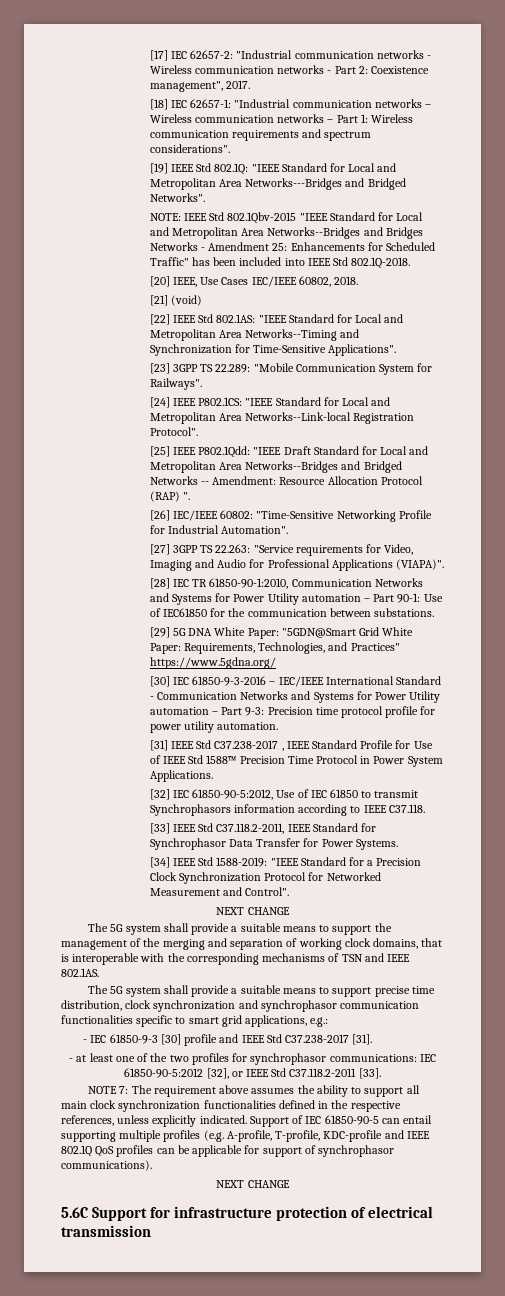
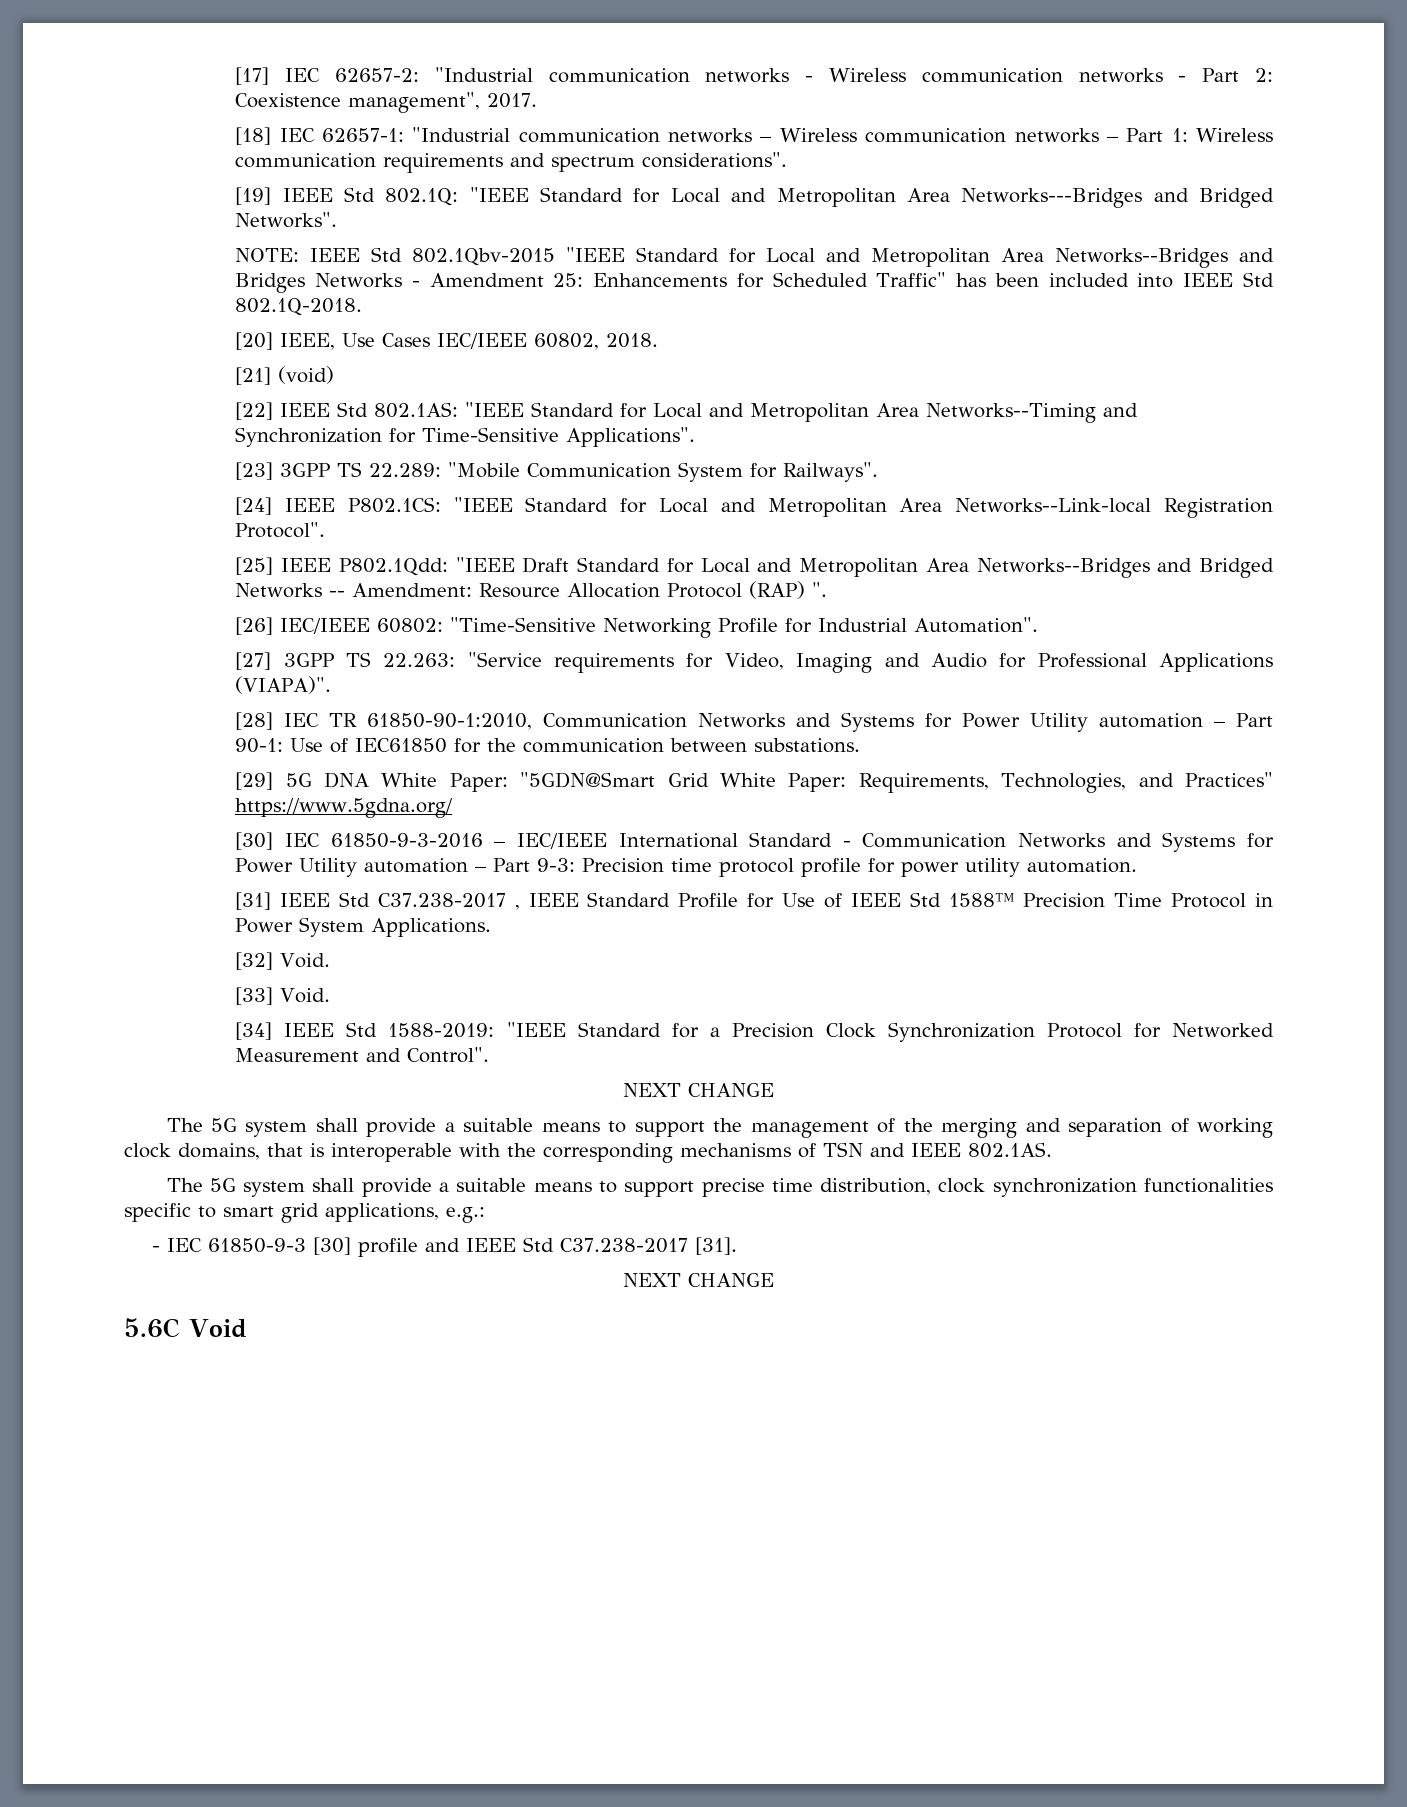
[172,789,419,800] [149,804,425,816] [149,823,376,834] [149,838,398,850] IEC 61850-90-5:2012, Use of IEC 61850 to transmit Synchrophasors information according to IEEE C37.118. // [33] IEEE Std C37.118.2-2011, IEEE Standard for Synchrophasor Data Transfer for Power Systems. -> [280,953,331,968] [235,987,331,1005] Void. // [33] Void.
[238,1000,420,1012] and synchrophasor communication -> (1137, 1187) none
[69,1053,436,1065] [124,1068,381,1079] [88,1085,420,1097] [61,1100,401,1112] [61,1115,433,1127] [61,1130,430,1142] [61,1145,395,1157] [61,1160,152,1171] [216,1180,290,1188] [61,1206,434,1221] [61,1225,151,1237] - at least one of the two profiles for synchrophasor communications: IEC 61850-90-5:2012 [32], or IEEE Std C37.118.2-2011 [33]. // NOTE 7: The requirement above assumes the ability to support all main clock synchronization functionalities defined in the respective references, unless explicitly indicated. Support of IEC 61850-90-5 can entail supporting multiple profiles (e.g. A-profile, T-profile, KDC-profile and IEEE 802.1Q QoS profiles can be applicable for support of synchrophasor communications). // NEXT CHANGE // 5.6C Support for infrastructure protection of electrical transmission -> [623,1273,774,1287] [124,1318,247,1338] NEXT CHANGE // 5.6C Void

